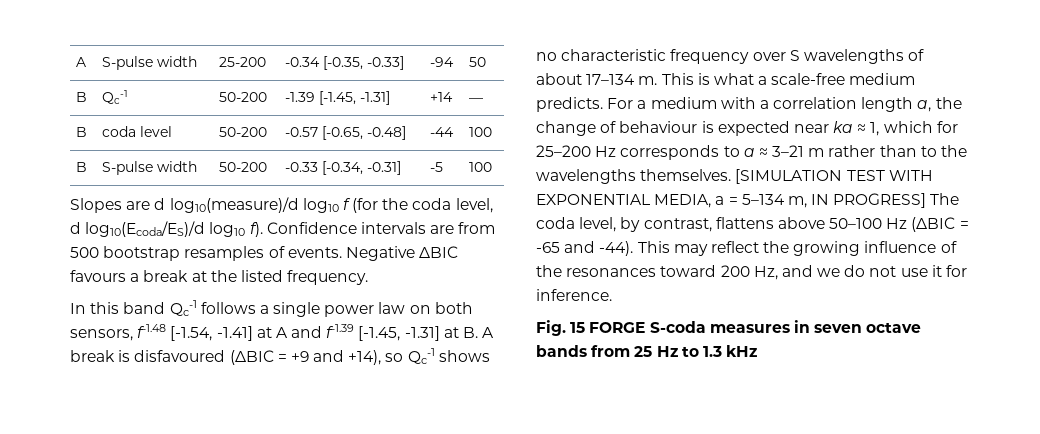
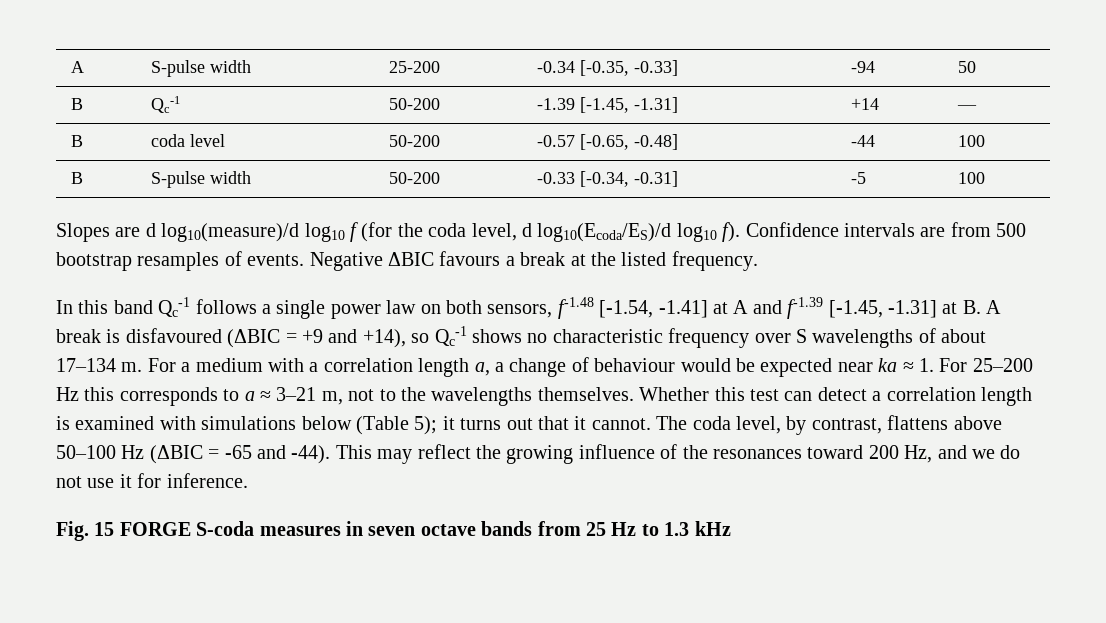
[661,73,916,85] [536,97,603,112] This is what a scale-free medium predicts. -> (143, 367) none
[935,97,962,109] the -> [494,362,504,372] a
[701,121,714,133] is -> [680,358,755,372] would be
[870,121,958,136] 1, which for -> [918,358,968,372] 1. For
(617, 151) none -> [84,387,115,401] this
[808,145,917,157] m rather than -> [321,389,375,405] m, not
[735,169,933,184] [536,193,927,208] [SIMULATION TEST WITH EXPONENTIAL MEDIA, a = 5–134 m, IN PROGRESS] -> [639,387,1032,406] [56,416,651,435] Whether this test can detect a correlation length is examined with simulations below (Table 5); it turns out that it cannot.

